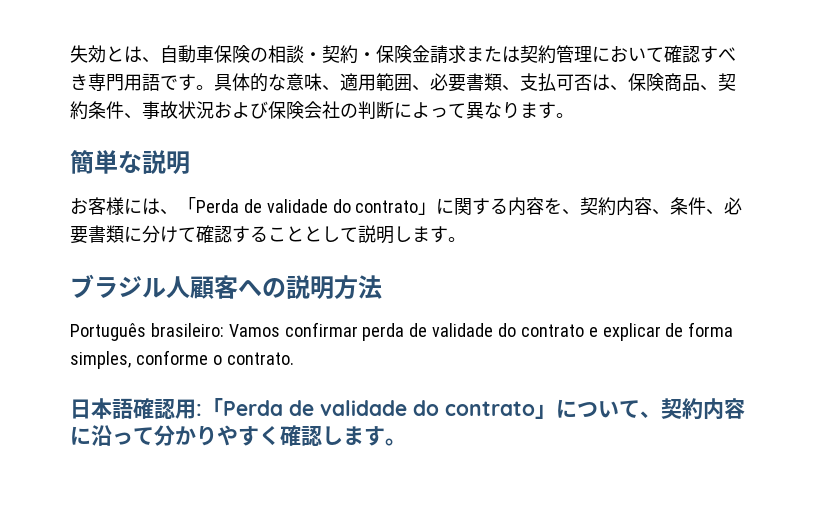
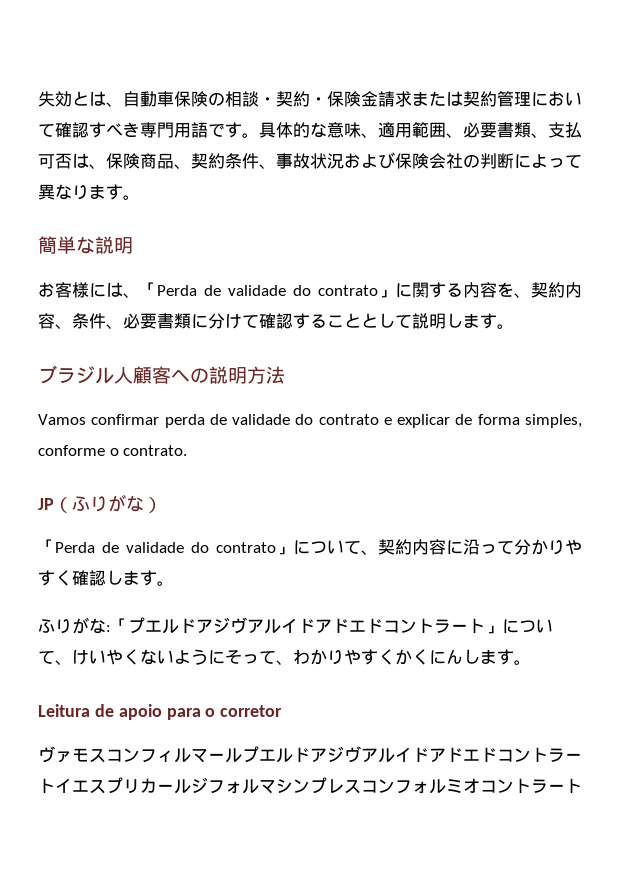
[70,323,224,341] Português brasileiro: -> (285, 375) none
[70,398,202,419] 日本語確認用: -> [38,494,162,513] JP（ふりがな） //
(406, 442) none -> [38,617,553,634] [38,649,531,665] [38,704,283,720] [38,746,582,763] [38,777,582,794] // ふりがな:「プエルドアジヴアルイドアドエドコントラート」について、けいやくないようにそって、わかりやすくかくにんします。 // Leitura de apoio para o corretor // ヴァモスコンフィルマールプエルドアジヴアルイドアドエドコントラートイエスプリカールジフォルマシンプレスコンフォルミオコントラート

